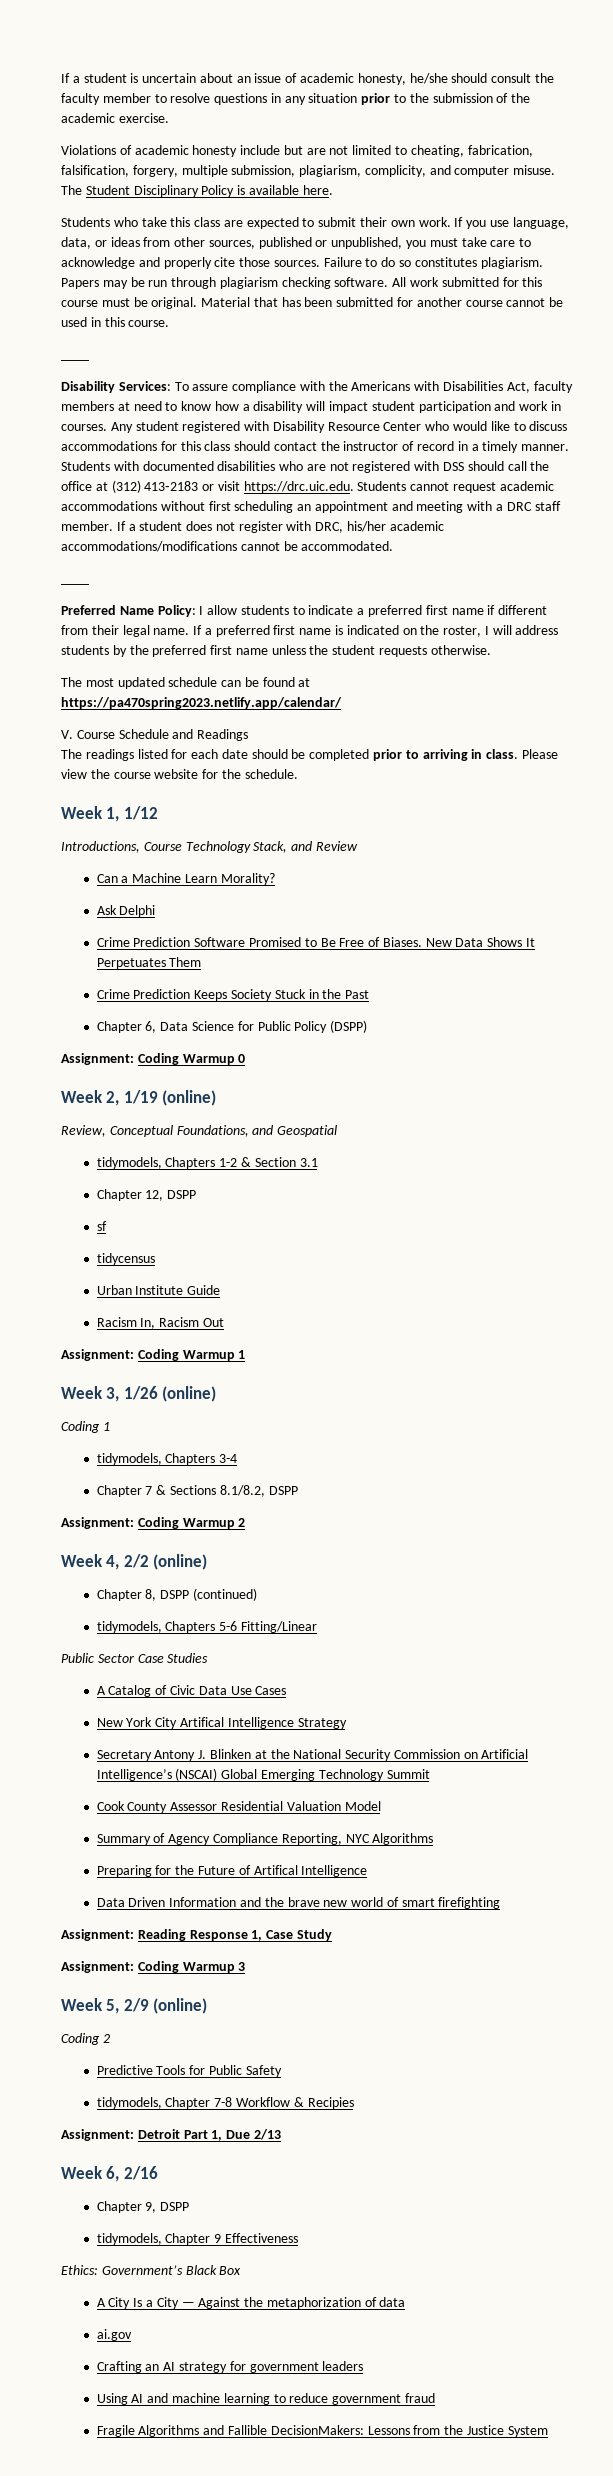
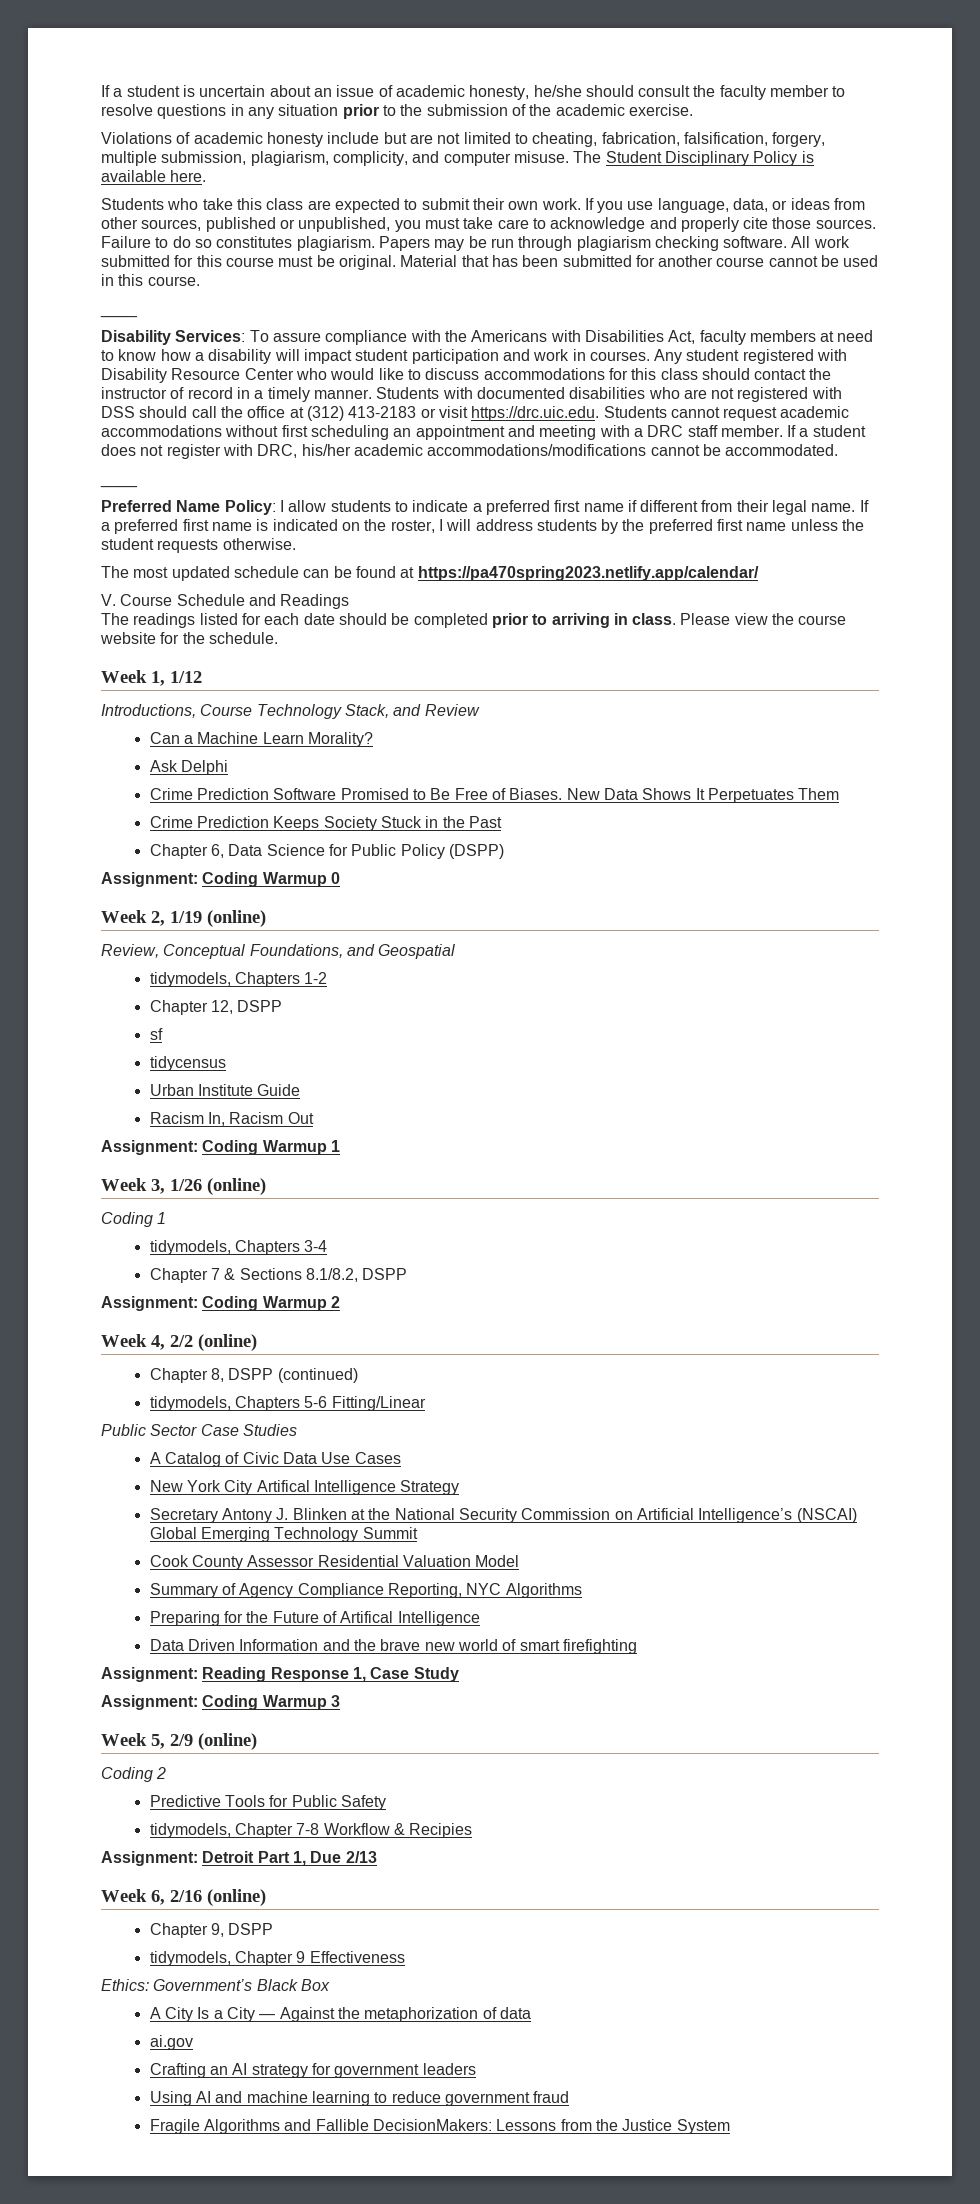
[240,1157,318,1167] & Section 3.1 -> (328, 978) none
(158, 2173) none -> [207,1889,266,1906] (online)

